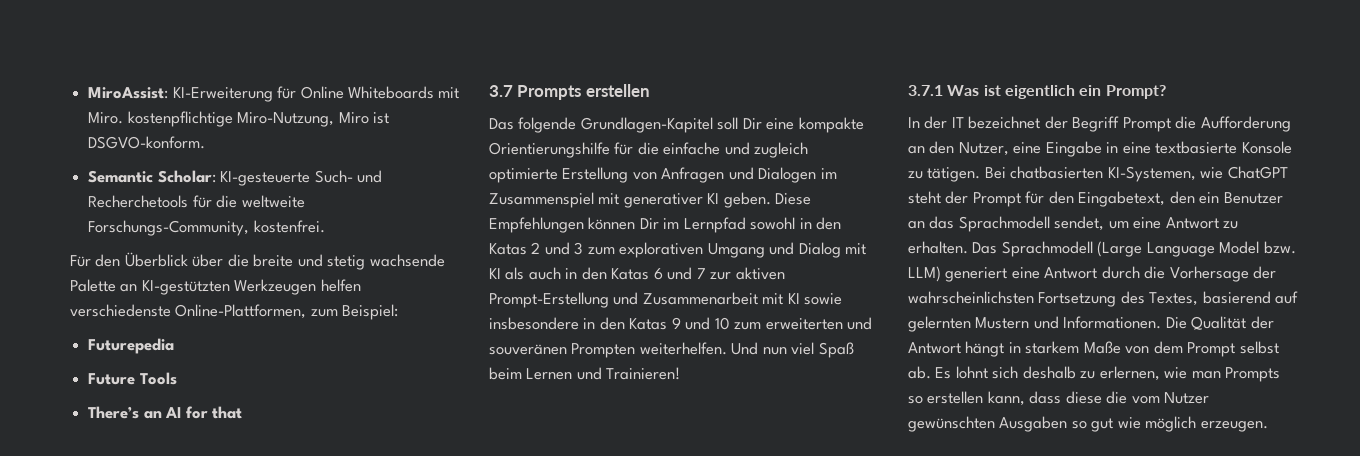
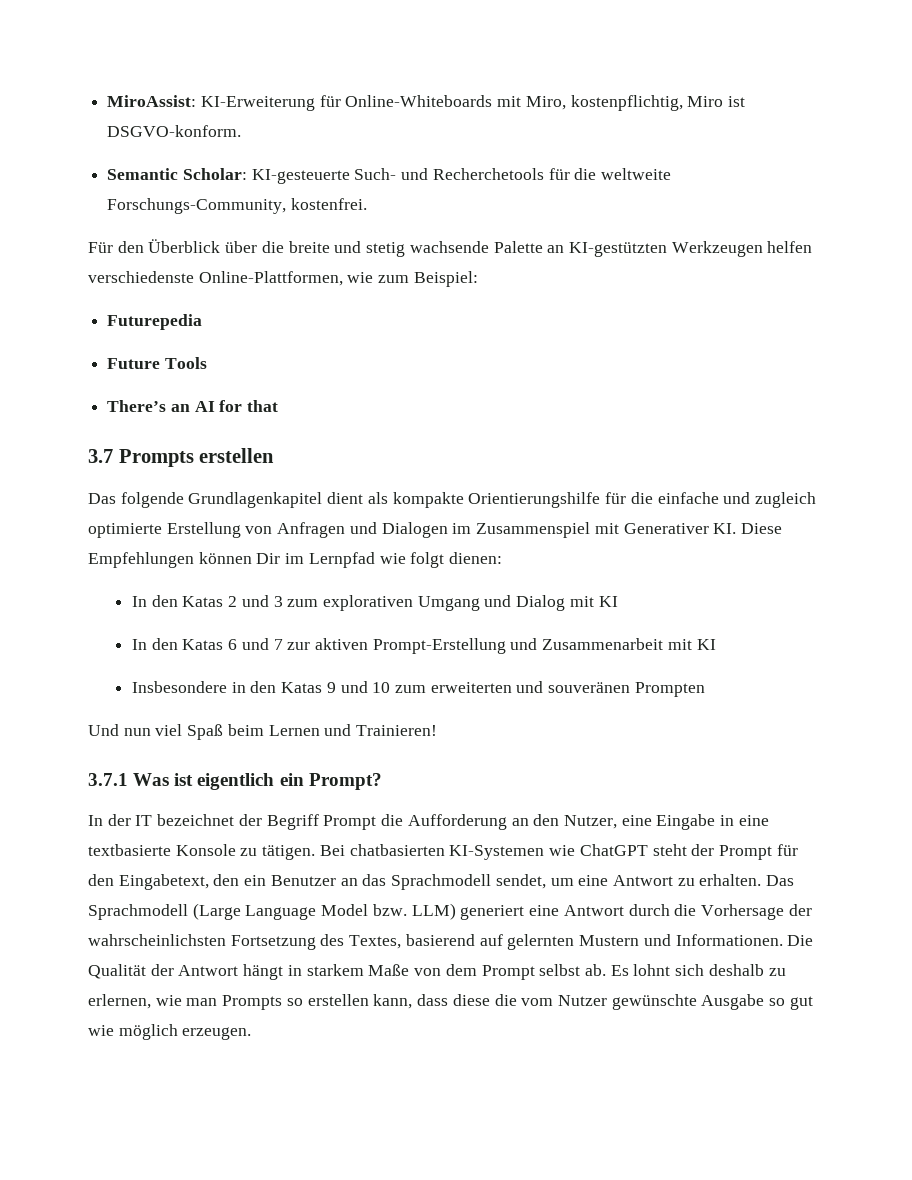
[300,86,460,99] [88,111,335,127] Online Whiteboards mit Miro. kostenpflichtige Miro-Nutzung, -> [345,95,683,111] Online-Whiteboards mit Miro, kostenpflichtig,
(307, 311) none -> [347,272,374,283] wie
[580,117,795,133] Grundlagen-Kapitel soll Dir eine -> [188,492,388,508] Grundlagenkapitel dient als
[623,192,771,208] generativer KI geben. -> [623,523,737,534] Generativer KI.
[750,217,812,230] sowohl in -> [379,552,503,568] [131,596,147,607] wie folgt dienen: // In
[505,267,578,280] als auch in -> [131,639,147,650] // In
[804,293,843,305] [489,317,579,330] sowie insbesondere -> [131,681,227,693] // Insbesondere
[639,342,727,355] weiterhelfen. -> (705, 689) //
[1107,166,1196,182] KI-Systemen, -> [449,845,545,860] KI-Systemen
[908,416,1068,432] gewünschten Ausgaben -> [611,994,765,1010] gewünschte Ausgabe

